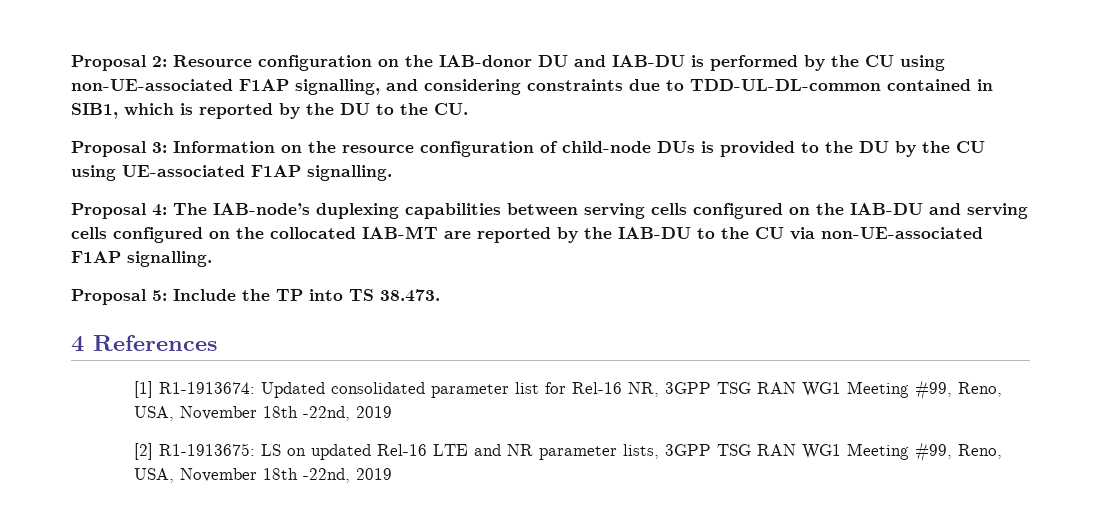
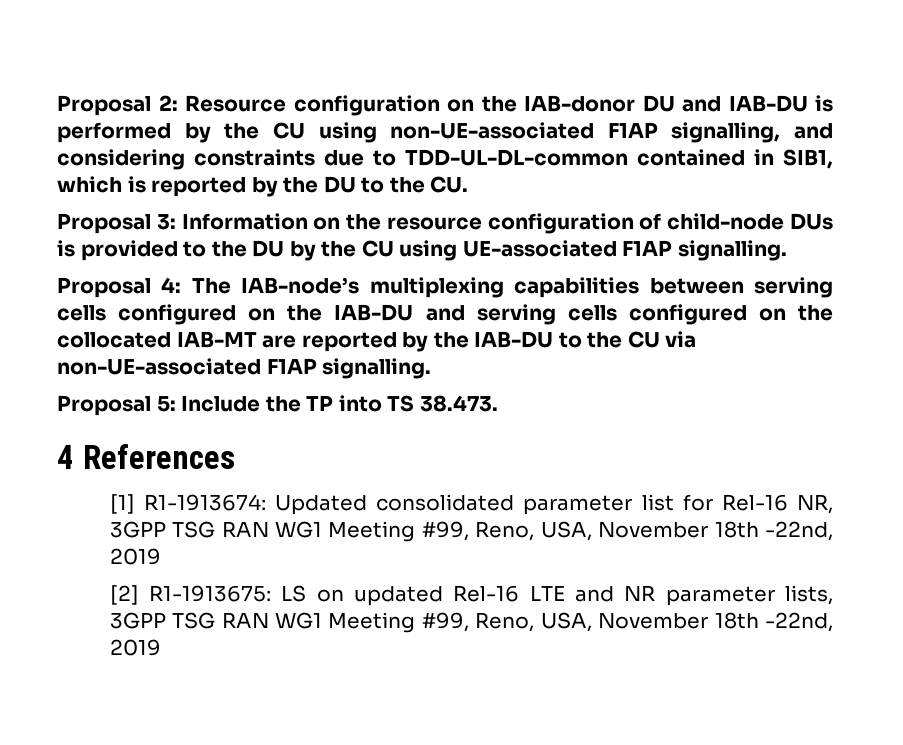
[316,203,399,219] duplexing -> [369,277,504,298] multiplexing

